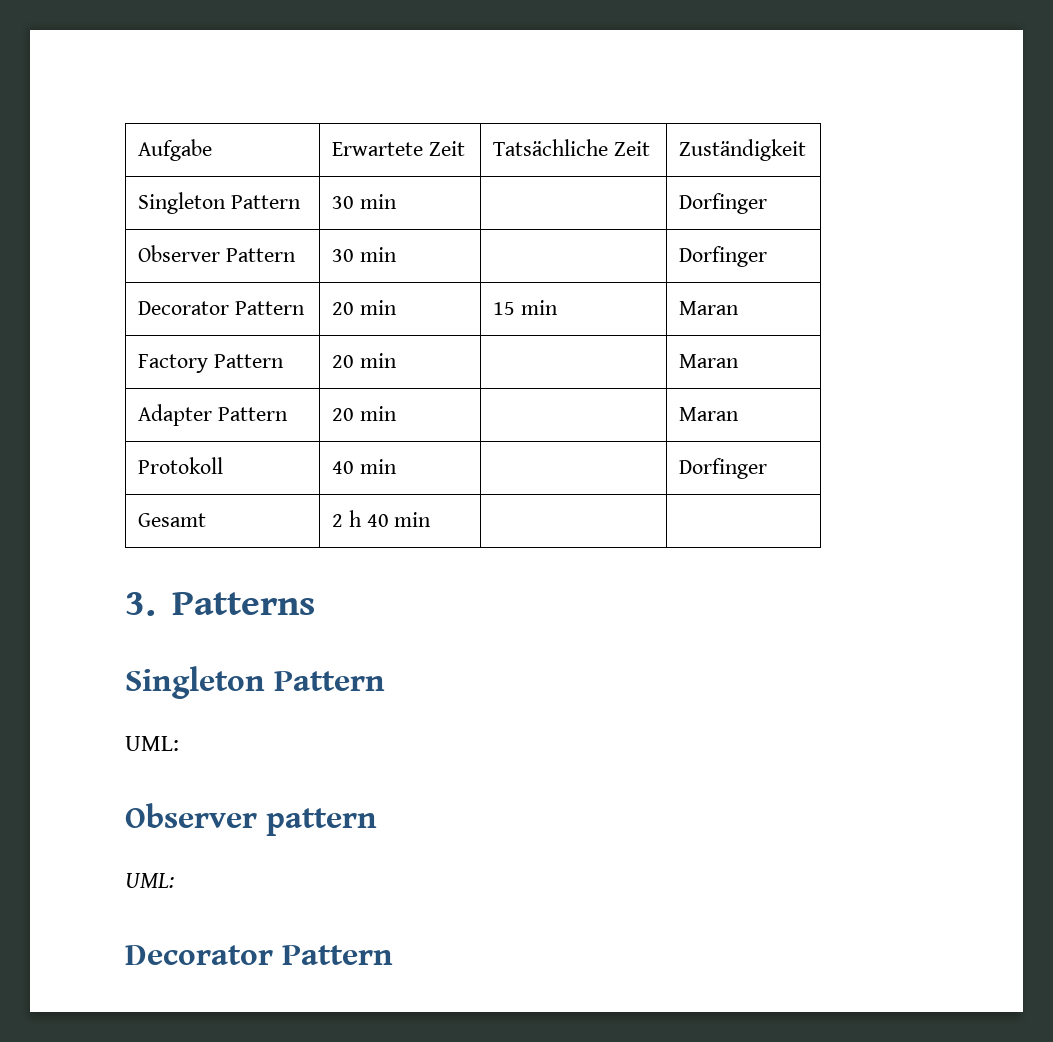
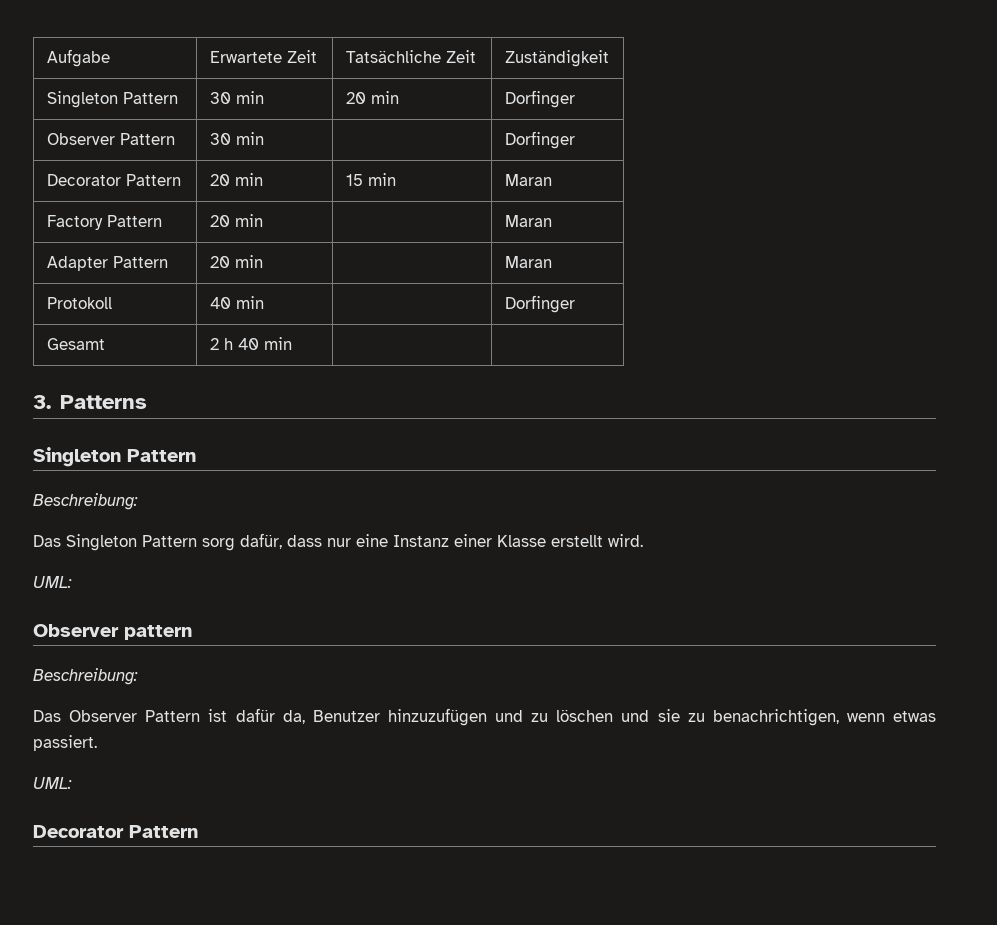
(397, 201) none -> [345,91,399,104] 20 min
[125,736,179,751] [125,803,377,836] UML: // Observer pattern -> [33,493,138,510] [33,533,643,551] [33,576,72,588] [33,624,192,640] [33,668,138,685] [33,708,936,726] [33,735,97,751] Beschreibung: // Das Singleton Pattern sorg dafür, dass nur eine Instanz einer Klasse erstellt wird. // UML: // Observer pattern // Beschreibung: // Das Observer Pattern ist dafür da, Benutzer hinzuzufügen und zu löschen und sie zu benachrichtigen, wenn etwas passiert.

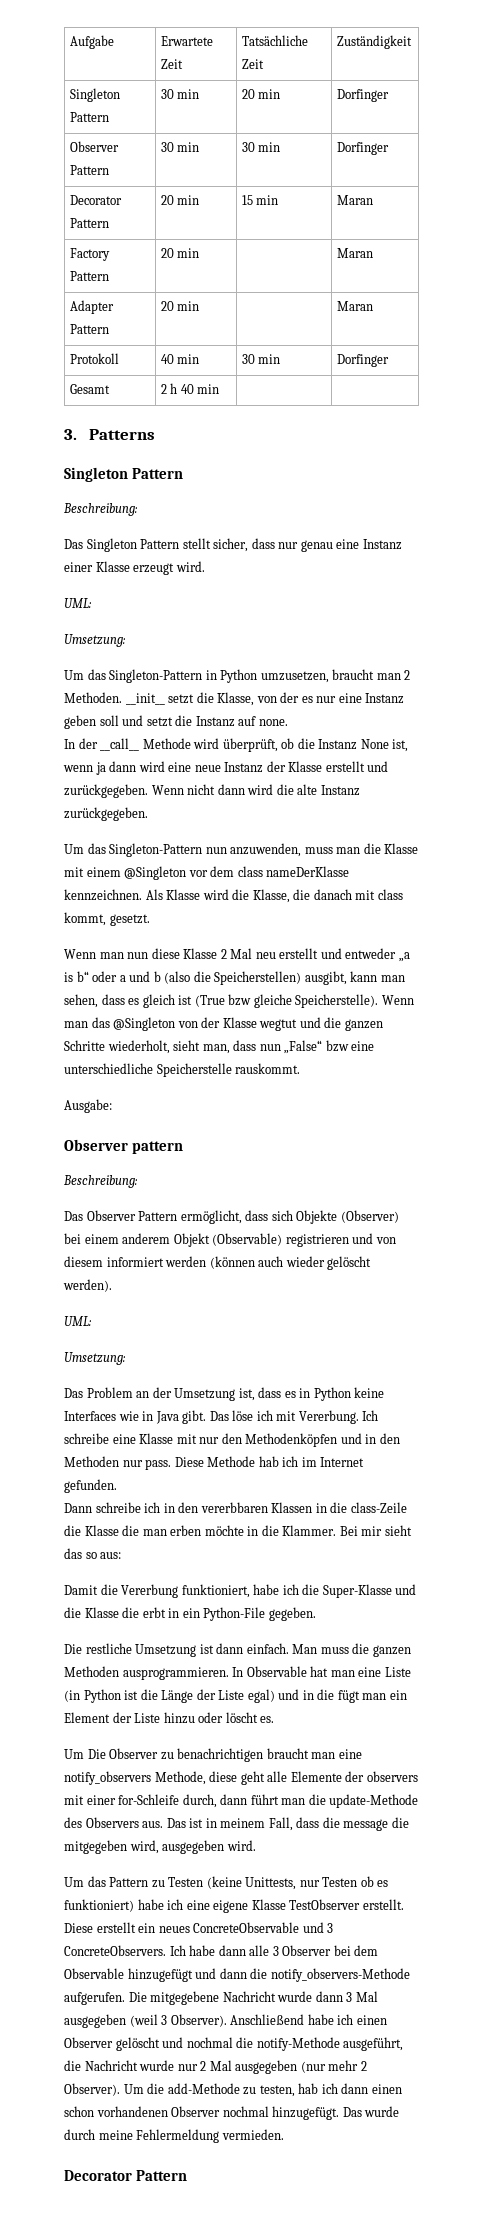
(264, 138) none -> [241,142,281,152] 30 min
(264, 302) none -> [241,354,281,364] 30 min
[202,533,282,551] sorg dafür, -> [182,538,249,552] stellt sicher,
(351, 542) none -> [300,540,333,552] genau
[551,535,603,547] erstellt -> [133,563,175,575] erzeugt
(72, 582) none -> [64,634,126,647] [64,669,411,683] [64,692,405,706] [64,715,288,729] [64,738,409,752] [63,761,389,775] [64,784,360,798] [64,807,148,821] [64,843,419,857] [64,866,350,880] [64,889,403,903] [64,912,150,926] [64,948,410,962] [64,971,405,985] [64,994,414,1008] [64,1017,383,1031] [64,1040,375,1054] [64,1063,301,1077] [64,1099,112,1113] // Umsetzung: // Um das Singleton-Pattern in Python umzusetzen, braucht man 2 Methoden. __init__ setzt die Klasse, von der es nur eine Instanz geben soll und setzt die Instanz auf none. // In der __call__ Methode wird überprüft, ob die Instanz None ist, wenn ja dann wird eine neue Instanz der Klasse erstellt und zurückgegeben. Wenn nicht dann wird die alte Instanz zurückgegeben. // Um das Singleton-Pattern nun anzuwenden, muss man die Klasse mit einem @Singleton vor dem class nameDerKlasse kennzeichnen. Als Klasse wird die Klasse, die danach mit class kommt, gesetzt. // Wenn man nun diese Klasse 2 Mal neu erstellt und entweder „a is b“ oder a und b (also die Speicherstellen) ausgibt, kann man sehen, dass es gleich ist (True bzw gleiche Speicherstelle). Wenn man das @Singleton von der Klasse wegtut und die ganzen Schritte wiederholt, sieht man, dass nun „False“ bzw eine unterschiedliche Speicherstelle rauskommt. // Ausgabe:
[208,708,936,726] [33,735,97,751] [33,777,72,789] ist dafür da, Benutzer hinzuzufügen und zu löschen und sie zu benachrichtigen, wenn etwas passiert. // UML: -> [180,1210,399,1224] [64,1233,396,1247] [64,1256,372,1270] [63,1279,112,1292] [64,1316,92,1326] [64,1352,126,1365] [64,1387,385,1401] [64,1410,379,1424] [64,1433,400,1447] [64,1456,365,1470] [64,1479,117,1493] [64,1502,407,1513] [64,1525,412,1536] [64,1548,122,1559] [64,1584,417,1598] [64,1607,316,1621] [64,1643,411,1657] [64,1666,411,1680] [64,1689,407,1703] [64,1712,275,1724] [64,1748,362,1762] [64,1771,418,1785] [64,1794,419,1808] [64,1817,409,1831] [64,1840,256,1854] [64,1876,389,1890] [64,1899,404,1913] [64,1922,334,1933] [64,1945,379,1956] [64,1968,410,1982] [64,1991,378,2005] [64,2014,387,2028] [64,2037,404,2051] [64,2060,367,2074] [64,2083,402,2097] [64,2106,400,2120] [64,2129,284,2143] ermöglicht, dass sich Objekte (Observer) bei einem anderem Objekt (Observable) registrieren und von diesem informiert werden (können auch wieder gelöscht werden). // UML: // Umsetzung: // Das Problem an der Umsetzung ist, dass es in Python keine Interfaces wie in Java gibt. Das löse ich mit Vererbung. Ich schreibe eine Klasse mit nur den Methodenköpfen und in den Methoden nur pass. Diese Methode hab ich im Internet gefunden. // Dann schreibe ich in den vererbbaren Klassen in die class-Zeile die Klasse die man erben möchte in die Klammer. Bei mir sieht das so aus: // Damit die Vererbung funktioniert, habe ich die Super-Klasse und die Klasse die erbt in ein Python-File gegeben. // Die restliche Umsetzung ist dann einfach. Man muss die ganzen Methoden ausprogrammieren. In Observable hat man eine Liste (in Python ist die Länge der Liste egal) und in die fügt man ein Element der Liste hinzu oder löscht es. // Um Die Observer zu benachrichtigen braucht man eine notify_observers Methode, diese geht alle Elemente der observers mit einer for-Schleife durch, dann führt man die update-Methode des Observers aus. Das ist in meinem Fall, dass die message die mitgegeben wird, ausgegeben wird. // Um das Pattern zu Testen (keine Unittests, nur Testen ob es funktioniert) habe ich eine eigene Klasse TestObserver erstellt. Diese erstellt ein neues ConcreteObservable und 3 ConcreteObservers. Ich habe dann alle 3 Observer bei dem Observable hinzugefügt und dann die notify_observers-Methode aufgerufen. Die mitgegebene Nachricht wurde dann 3 Mal ausgegeben (weil 3 Observer). Anschließend habe ich einen Observer gelöscht und nochmal die notify-Methode ausgeführt, die Nachricht wurde nur 2 Mal ausgegeben (nur mehr 2 Observer). Um die add-Methode zu testen, hab ich dann einen schon vorhandenen Observer nochmal hinzugefügt. Das wurde durch meine Fehlermeldung vermieden.

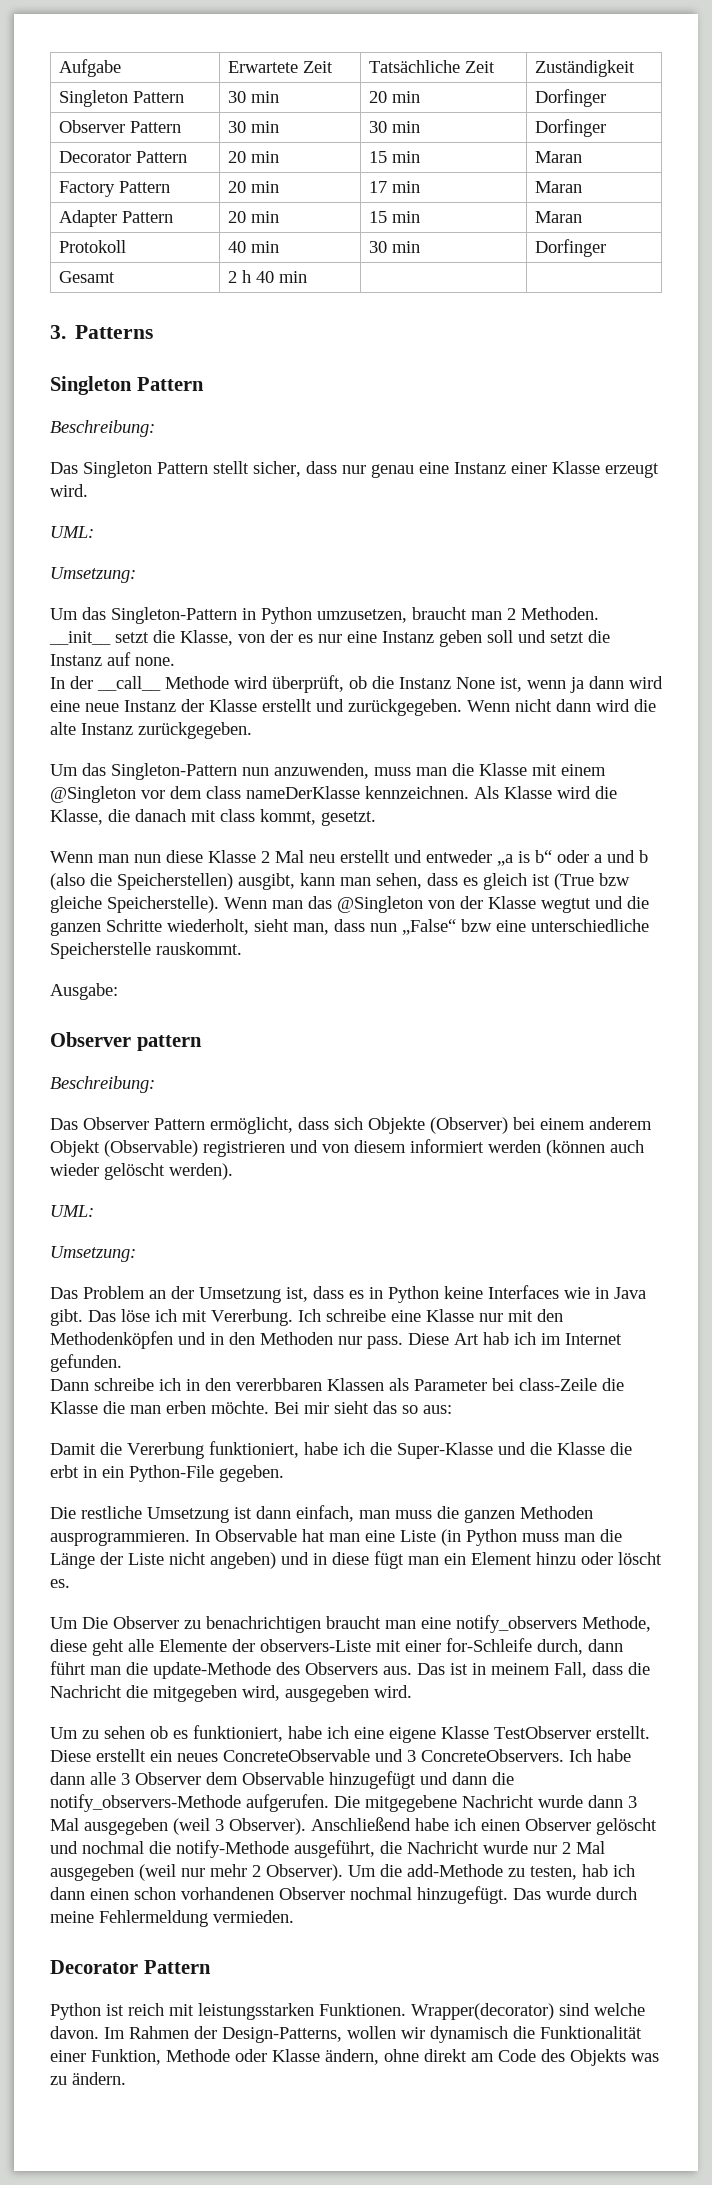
(200, 253) none -> [369,181,421,193] 17 min
(200, 306) none -> [369,211,421,223] 15 min
[176,1434,220,1444] mit nur -> [479,1310,533,1322] nur mit
[207,1456,256,1467] Methode -> [454,1333,479,1345] Art
[315,1502,348,1513] in die -> [389,1378,514,1391] als Parameter bei
[204,1525,337,1536] möchte in die Klammer. -> [211,1401,269,1414] möchte.
[246,1643,318,1654] einfach. Man -> [296,1505,390,1522] einfach, man
[124,1690,139,1700] ist -> [522,1533,595,1542] muss man
[247,1689,335,1703] egal) und in die -> [169,1552,369,1569] nicht angeben) und in diese
[112,1712,161,1723] der Liste -> (532, 1558) none
[366,1771,418,1782] observers -> [260,1639,371,1652] observers-Liste
[343,1819,389,1831] message -> [50,1685,122,1698] Nachricht
[87,1876,358,1890] das Pattern zu Testen (keine Unittests, nur Testen -> [82,1726,145,1739] zu sehen
[64,1899,134,1912] funktioniert) -> [193,1725,283,1742] funktioniert,
[333,1945,351,1956] bei -> (201, 1778) none
[300,2061,326,2073] (nur -> [139,1864,205,1881] (weil nur
(188, 2175) none -> [50,2003,645,2020] [50,2026,642,2043] [50,2049,659,2066] [50,2072,126,2085] // Python ist reich mit leistungsstarken Funktionen. Wrapper(decorator) sind welche davon. Im Rahmen der Design-Patterns, wollen wir dynamisch die Funktionalität einer Funktion, Methode oder Klasse ändern, ohne direkt am Code des Objekts was zu ändern.

